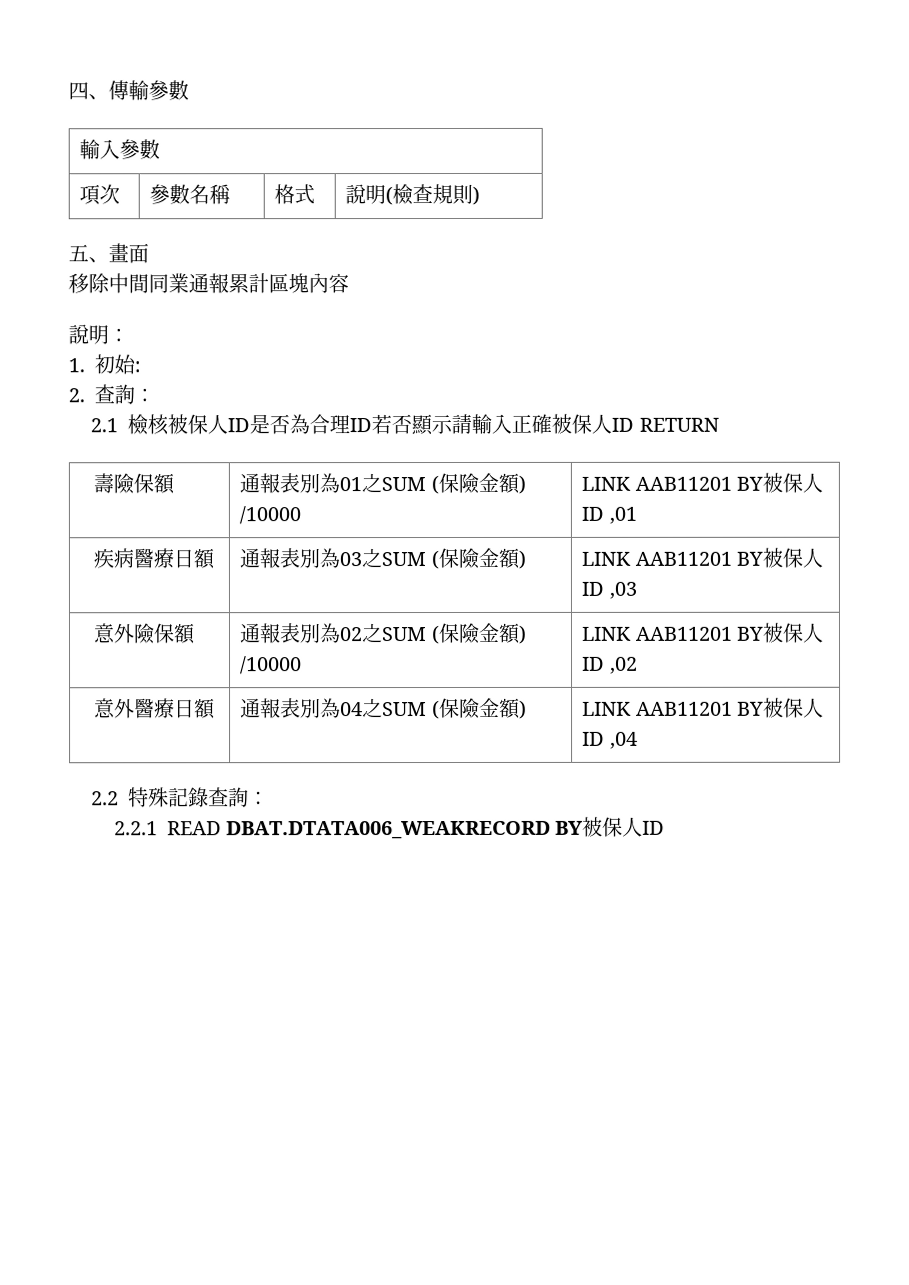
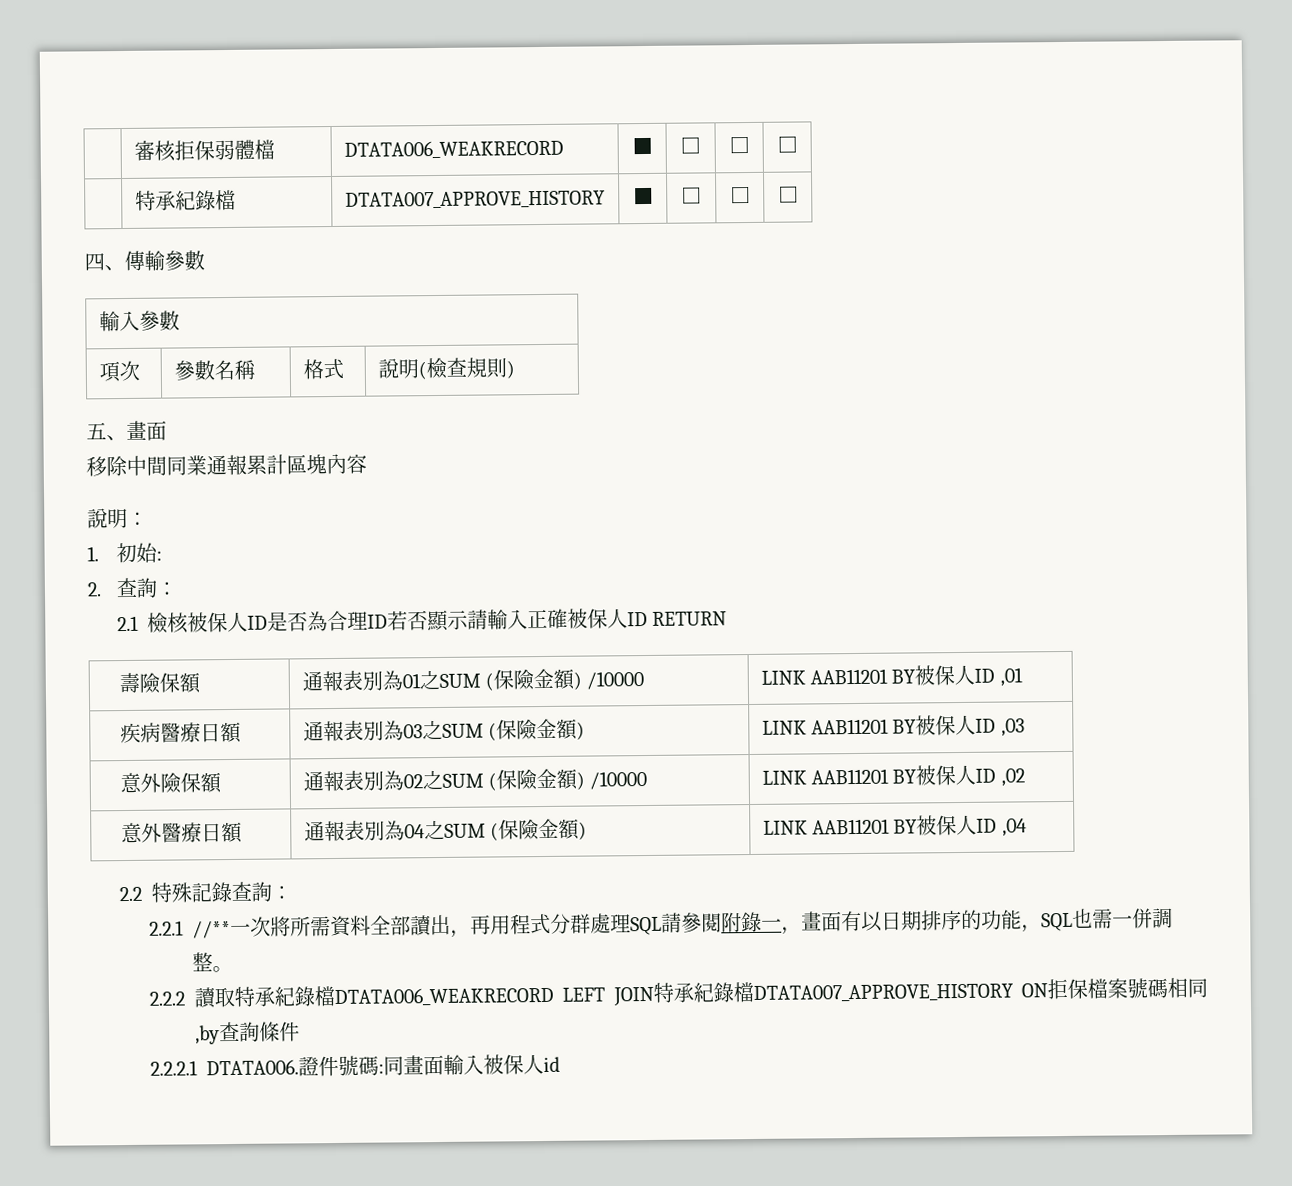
(68, 91) none -> [133,139,275,162] [343,139,564,159] [631,137,653,156] [680,137,701,154] [728,136,750,154] [776,136,798,153] [134,189,236,211] [344,190,606,209] [632,187,654,206] [681,187,702,204] [729,186,751,204] [777,186,799,203] | 審核拒保弱體檔 | DTATA006_WEAKRECORD | ■ | □ | □ | □ // | 特承紀錄檔 | DTATA007_APPROVE_HISTORY | ■ | □ | □ | □ //
[166,816,666,840] READ DBAT.DTATA006_WEAKRECORD BY被保人ID -> [191,907,1173,939] [191,952,233,973] [148,977,1208,1009] [194,1021,300,1045] [149,1054,560,1077] //**一次將所需資料全部讀出，再用程式分群處理SQL請參閱附錄一，畫面有以日期排序的功能，SQL也需一併調整。 // 2.2.2讀取特承紀錄檔DTATA006_WEAKRECORD LEFT JOIN特承紀錄檔DTATA007_APPROVE_HISTORY ON拒保檔案號碼相同,by查詢條件 // 2.2.2.1 DTATA006.證件號碼:同畫面輸入被保人id

